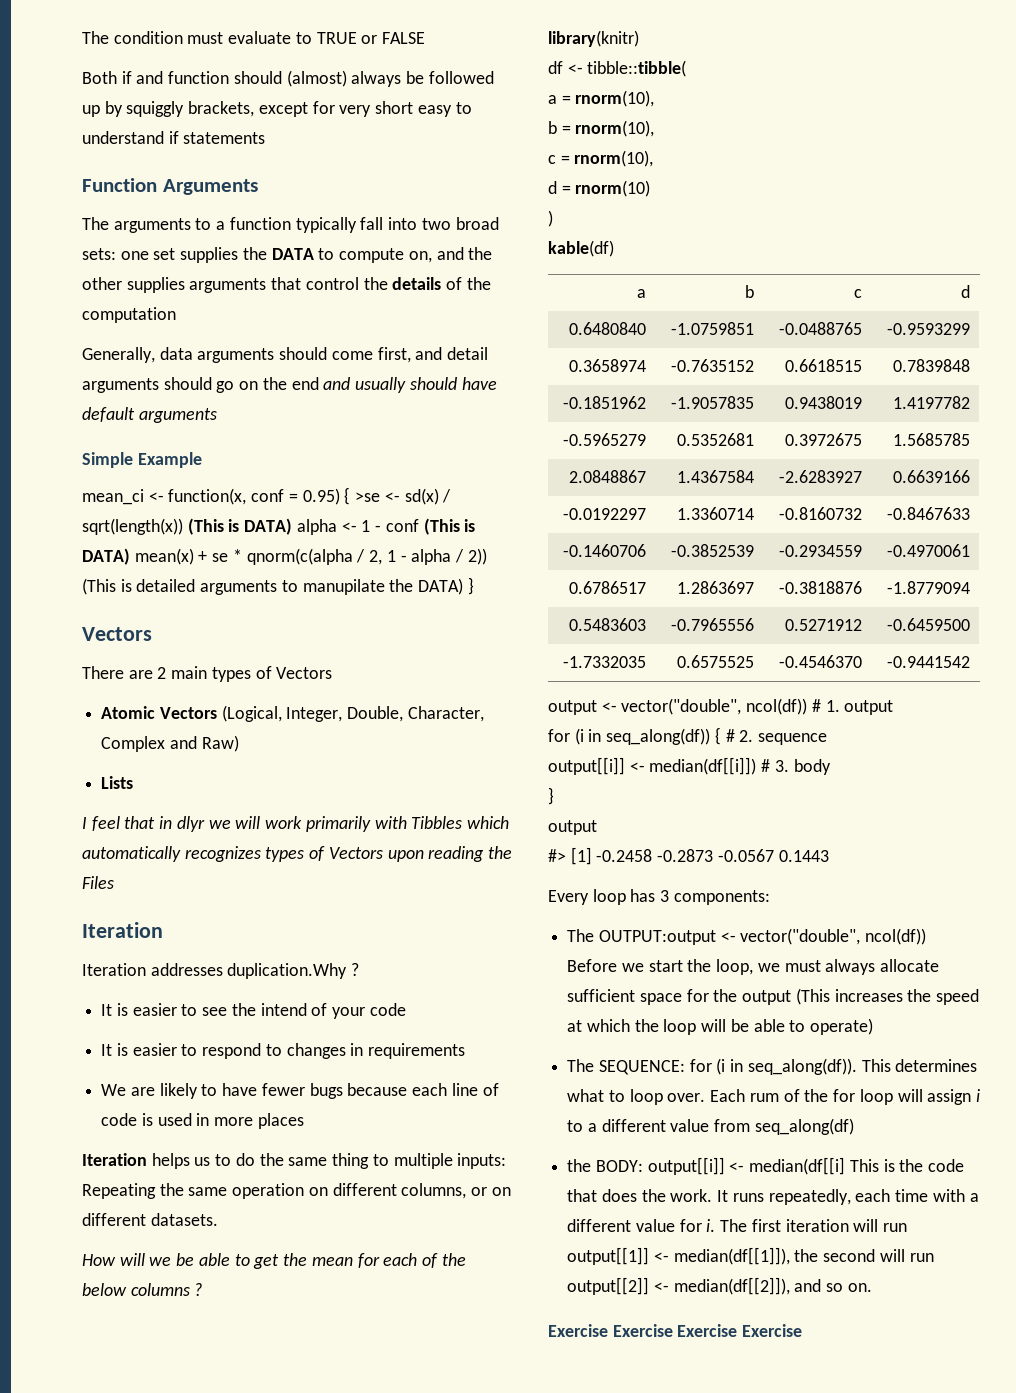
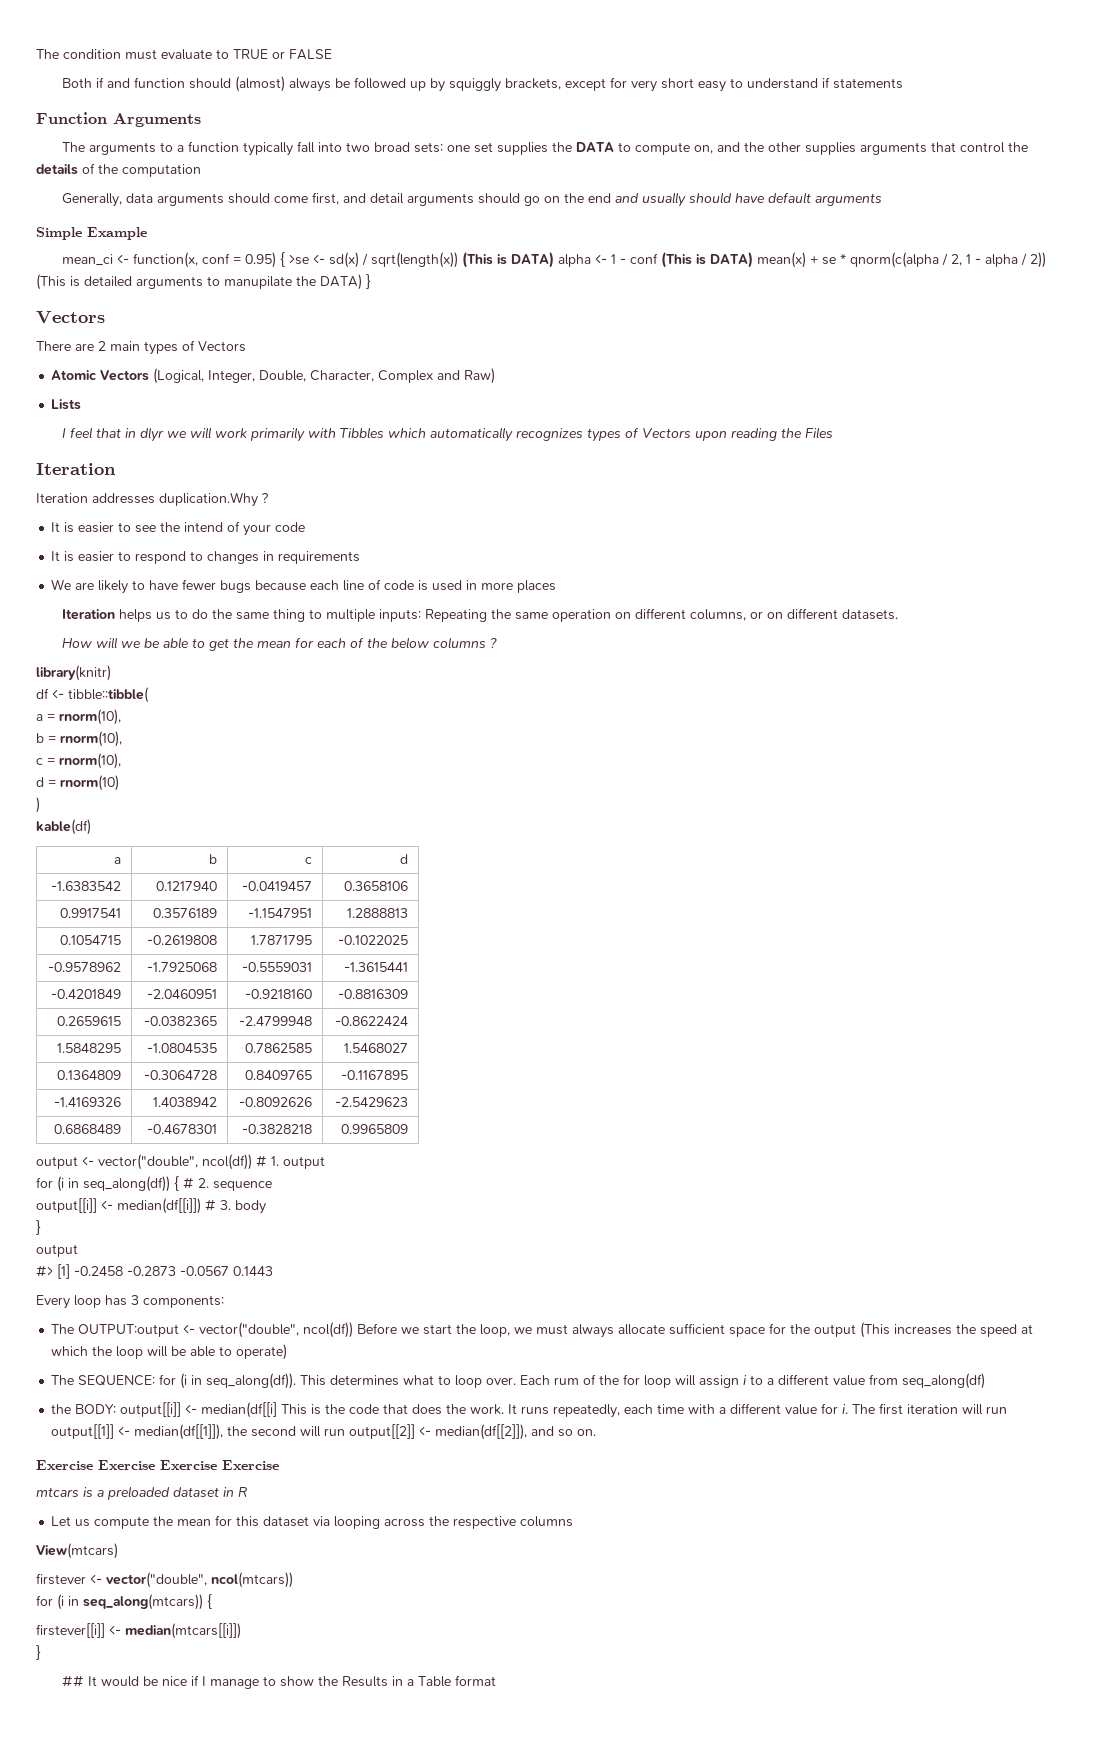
[569,322,647,335] [671,322,755,335] [779,322,863,335] [887,323,971,335] [569,359,647,372] [671,359,755,372] [785,359,863,372] [893,359,971,372] [563,396,647,409] [671,396,755,409] [785,396,863,409] [893,396,971,409] [563,433,647,446] [677,433,755,446] [785,433,863,446] [893,433,971,446] [569,470,647,483] [677,470,755,483] [779,470,863,483] [893,470,971,483] [563,508,647,520] [677,507,755,520] [779,507,863,520] [887,507,971,520] [563,544,647,557] [671,544,755,557] [779,545,863,557] [887,544,971,557] [569,581,647,594] [677,581,755,594] [779,581,863,594] [887,581,971,594] [569,618,647,631] [671,618,755,631] [785,619,863,631] [887,618,971,631] [563,656,647,668] [677,655,755,668] [779,655,863,668] [887,656,971,668] 0.6480840 | -1.0759851 | -0.0488765 | -0.9593299 // 0.3658974 | -0.7635152 | 0.6618515 | 0.7839848 // -0.1851962 | -1.9057835 | 0.9438019 | 1.4197782 // -0.5965279 | 0.5352681 | 0.3972675 | 1.5685785 // 2.0848867 | 1.4367584 | -2.6283927 | 0.6639166 // -0.0192297 | 1.3360714 | -0.8160732 | -0.8467633 // -0.1460706 | -0.3852539 | -0.2934559 | -0.4970061 // 0.6786517 | 1.2863697 | -0.3818876 | -1.8779094 // 0.5483603 | -0.7965556 | 0.5271912 | -0.6459500 // -1.7332035 | 0.6575525 | -0.4546370 | -0.9441542 -> [51,881,122,891] [156,881,218,891] [242,881,313,891] [344,881,409,891] [60,908,122,918] [153,908,218,918] [248,908,313,918] [347,908,409,918] [60,935,122,945] [147,935,218,945] [251,935,313,945] [338,935,409,945] [48,962,122,972] [147,962,218,972] [242,962,313,972] [344,962,409,972] [51,989,122,999] [147,989,218,999] [245,989,313,999] [338,989,409,999] [57,1016,122,1026] [144,1016,218,1026] [239,1016,313,1026] [335,1016,409,1026] [57,1043,122,1053] [147,1043,218,1053] [245,1043,313,1053] [344,1043,409,1053] [57,1070,122,1080] [144,1070,218,1080] [245,1070,313,1080] [341,1070,409,1080] [54,1097,122,1107] [153,1097,218,1107] [239,1097,313,1107] [335,1097,409,1107] [54,1124,122,1134] [147,1124,218,1134] [242,1124,313,1134] [341,1124,409,1134] -1.6383542 | 0.1217940 | -0.0419457 | 0.3658106 // 0.9917541 | 0.3576189 | -1.1547951 | 1.2888813 // 0.1054715 | -0.2619808 | 1.7871795 | -0.1022025 // -0.9578962 | -1.7925068 | -0.5559031 | -1.3615441 // -0.4201849 | -2.0460951 | -0.9218160 | -0.8816309 // 0.2659615 | -0.0382365 | -2.4799948 | -0.8622424 // 1.5848295 | -1.0804535 | 0.7862585 | 1.5468027 // 0.1364809 | -0.3064728 | 0.8409765 | -0.1167895 // -1.4169326 | 1.4038942 | -0.8092626 | -2.5429623 // 0.6868489 | -0.4678301 | -0.3828218 | 0.9965809
(803, 1330) none -> [36,1486,247,1500] [51,1515,574,1529] [36,1543,118,1559] [36,1572,293,1588] [36,1594,212,1610] [36,1623,241,1639] [36,1645,41,1660] [62,1675,497,1689] // mtcars is a preloaded dataset in R // Let us compute the mean for this dataset via looping across the respective columns // View(mtcars) // firstever <- vector("double", ncol(mtcars)) // for (i in seq_along(mtcars)) { // firstever[[i]] <- median(mtcars[[i]]) // } // ## It would be nice if I manage to show the Results in a Table format

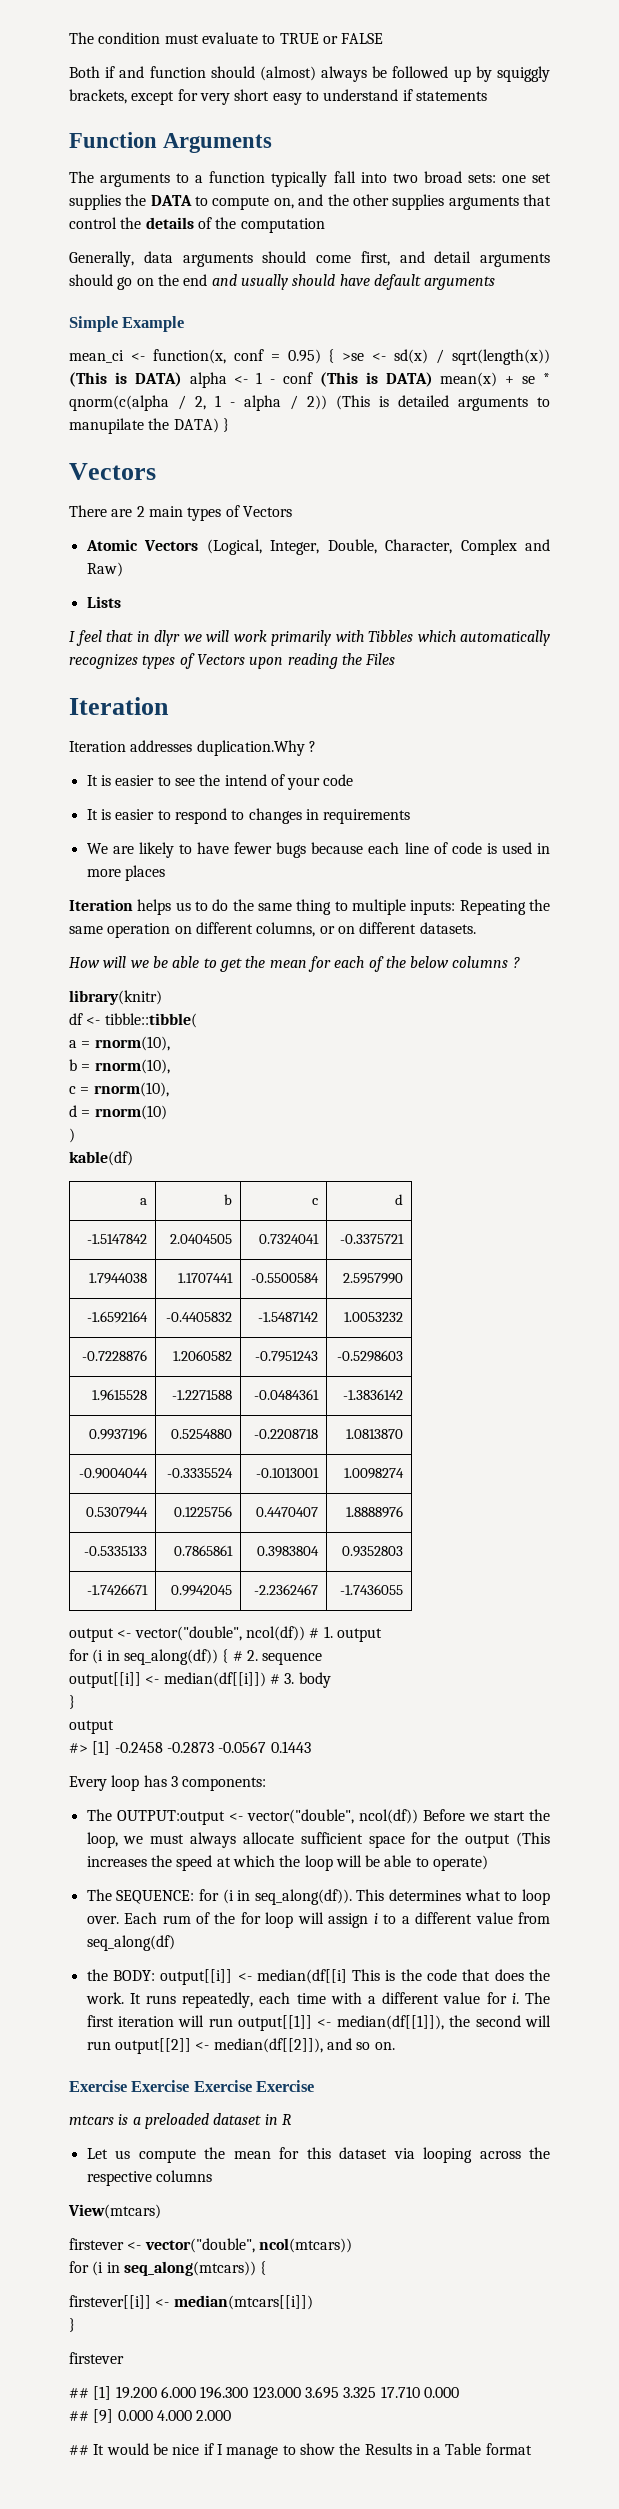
[51,881,122,891] [156,881,218,891] [242,881,313,891] [344,881,409,891] [60,908,122,918] [153,908,218,918] [248,908,313,918] [347,908,409,918] [60,935,122,945] [147,935,218,945] [251,935,313,945] [338,935,409,945] [48,962,122,972] [147,962,218,972] [242,962,313,972] [344,962,409,972] [51,989,122,999] [147,989,218,999] [245,989,313,999] [338,989,409,999] [57,1016,122,1026] [144,1016,218,1026] [239,1016,313,1026] [335,1016,409,1026] [57,1043,122,1053] [147,1043,218,1053] [245,1043,313,1053] [344,1043,409,1053] [57,1070,122,1080] [144,1070,218,1080] [245,1070,313,1080] [341,1070,409,1080] [54,1097,122,1107] [153,1097,218,1107] [239,1097,313,1107] [335,1097,409,1107] [54,1124,122,1134] [147,1124,218,1134] [242,1124,313,1134] [341,1124,409,1134] -1.6383542 | 0.1217940 | -0.0419457 | 0.3658106 // 0.9917541 | 0.3576189 | -1.1547951 | 1.2888813 // 0.1054715 | -0.2619808 | 1.7871795 | -0.1022025 // -0.9578962 | -1.7925068 | -0.5559031 | -1.3615441 // -0.4201849 | -2.0460951 | -0.9218160 | -0.8816309 // 0.2659615 | -0.0382365 | -2.4799948 | -0.8622424 // 1.5848295 | -1.0804535 | 0.7862585 | 1.5468027 // 0.1364809 | -0.3064728 | 0.8409765 | -0.1167895 // -1.4169326 | 1.4038942 | -0.8092626 | -2.5429623 // 0.6868489 | -0.4678301 | -0.3828218 | 0.9965809 -> [87,1234,148,1244] [170,1234,233,1244] [259,1234,320,1244] [340,1234,405,1244] [89,1273,148,1284] [178,1273,234,1283] [251,1273,320,1283] [343,1273,404,1284] [87,1311,149,1323] [166,1312,233,1322] [258,1312,319,1322] [344,1312,404,1322] [82,1350,148,1361] [173,1350,233,1361] [255,1351,319,1362] [337,1350,404,1362] [92,1389,148,1401] [172,1390,233,1400] [254,1389,320,1400] [343,1389,404,1400] [89,1428,148,1440] [171,1429,233,1439] [254,1429,319,1439] [346,1429,404,1439] [79,1468,149,1479] [167,1468,234,1478] [256,1468,320,1478] [344,1468,405,1479] [86,1507,149,1518] [174,1506,233,1517] [256,1507,319,1517] [346,1506,404,1518] [84,1546,148,1556] [174,1545,234,1556] [257,1546,320,1557] [342,1546,404,1557] [87,1584,149,1595] [171,1585,233,1596] [254,1584,319,1595] [340,1584,404,1595] -1.5147842 | 2.0404505 | 0.7324041 | -0.3375721 // 1.7944038 | 1.1707441 | -0.5500584 | 2.5957990 // -1.6592164 | -0.4405832 | -1.5487142 | 1.0053232 // -0.7228876 | 1.2060582 | -0.7951243 | -0.5298603 // 1.9615528 | -1.2271588 | -0.0484361 | -1.3836142 // 0.9937196 | 0.5254880 | -0.2208718 | 1.0813870 // -0.9004044 | -0.3335524 | -0.1013001 | 1.0098274 // 0.5307944 | 0.1225756 | 0.4470407 | 1.8888976 // -0.5335133 | 0.7865861 | 0.3983804 | 0.9352803 // -1.7426671 | 0.9942045 | -2.2362467 | -1.7436055
(41, 1652) none -> [69,2352,124,2364] [69,2386,459,2400] [69,2409,232,2423] // firstever // ## [1] 19.200 6.000 196.300 123.000 3.695 3.325 17.710 0.000 // ## [9] 0.000 4.000 2.000

